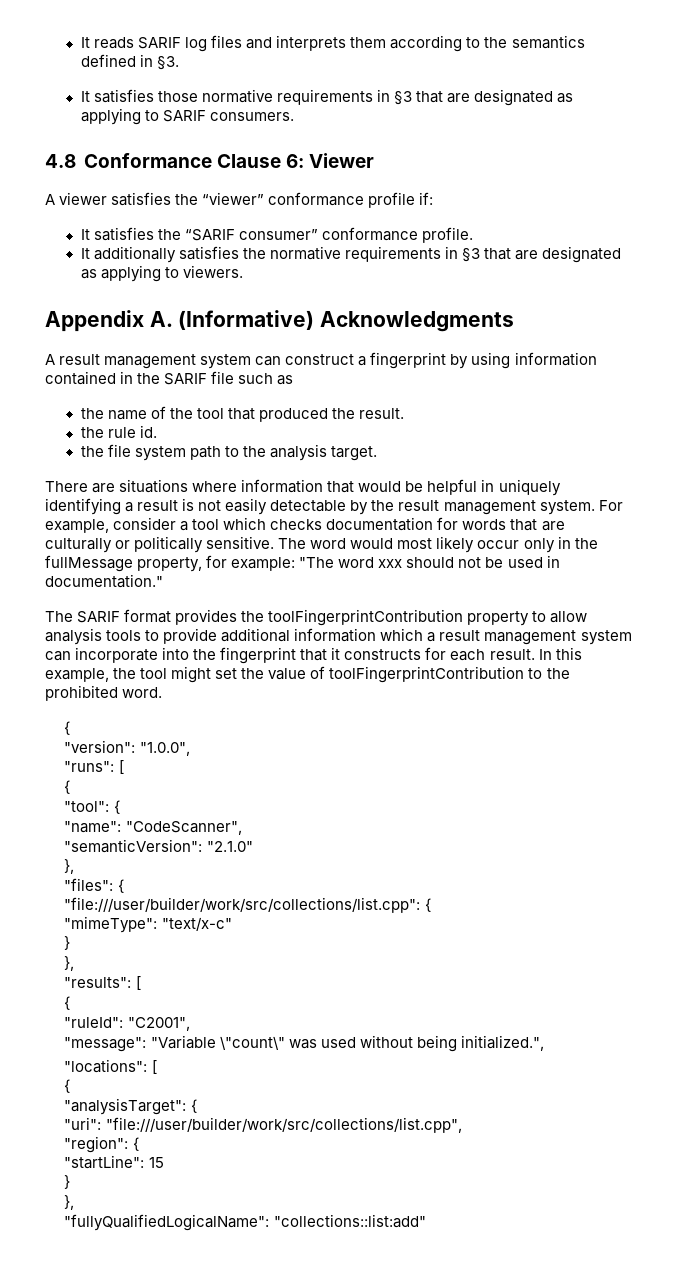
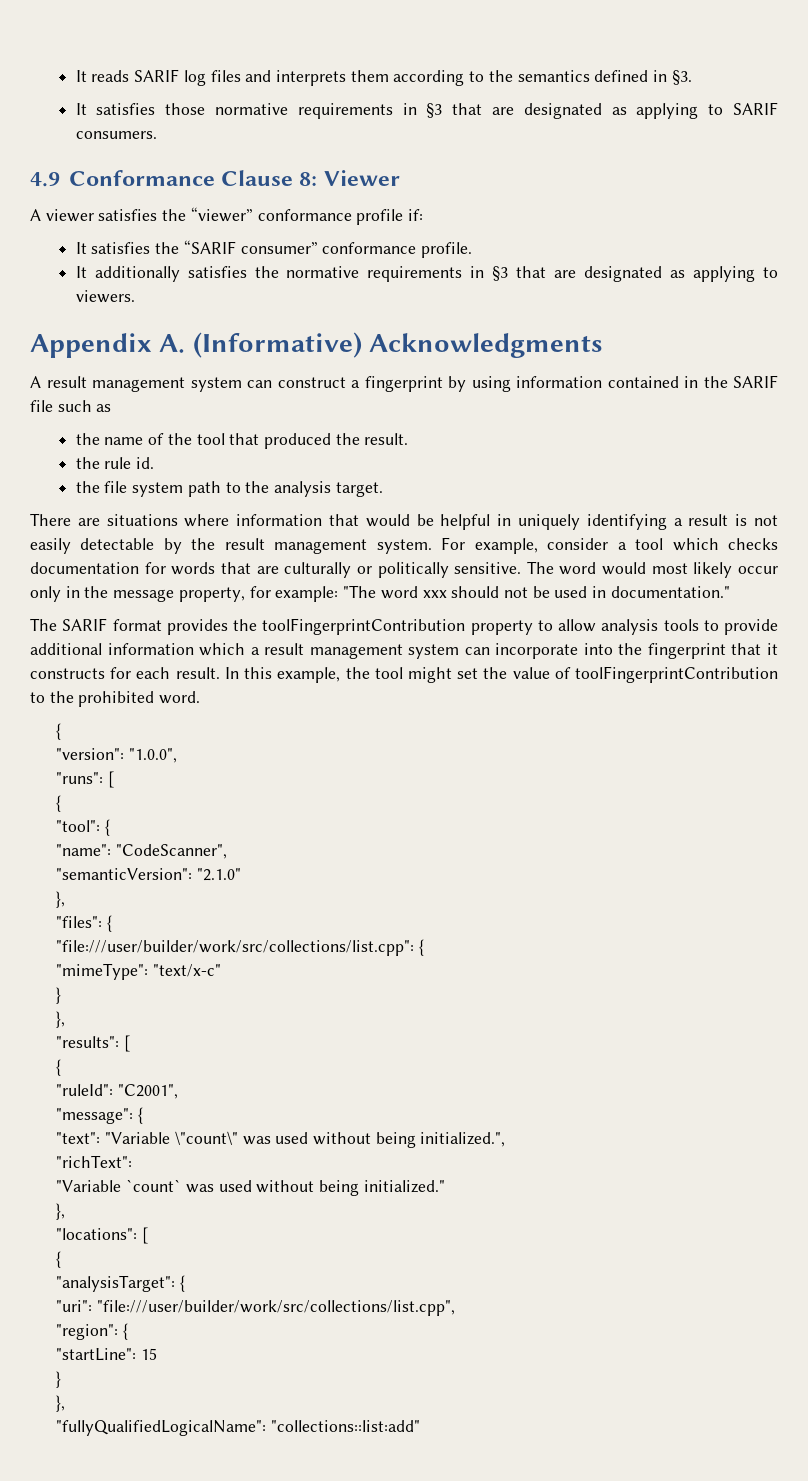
[45,154,76,168] 4.8 -> [30,172,60,187] 4.9
[285,154,304,168] 6: -> [299,172,318,186] 8:
[45,555,133,572] fullMessage -> [113,589,175,602] message
(147, 1044) none -> [138,1107,144,1124] [56,1132,101,1144] { // "text":
(544, 1043) none -> [56,1155,133,1168] [56,1179,445,1196] [56,1203,66,1220] // "richText": // "Variable `count` was used without being initialized." // },

